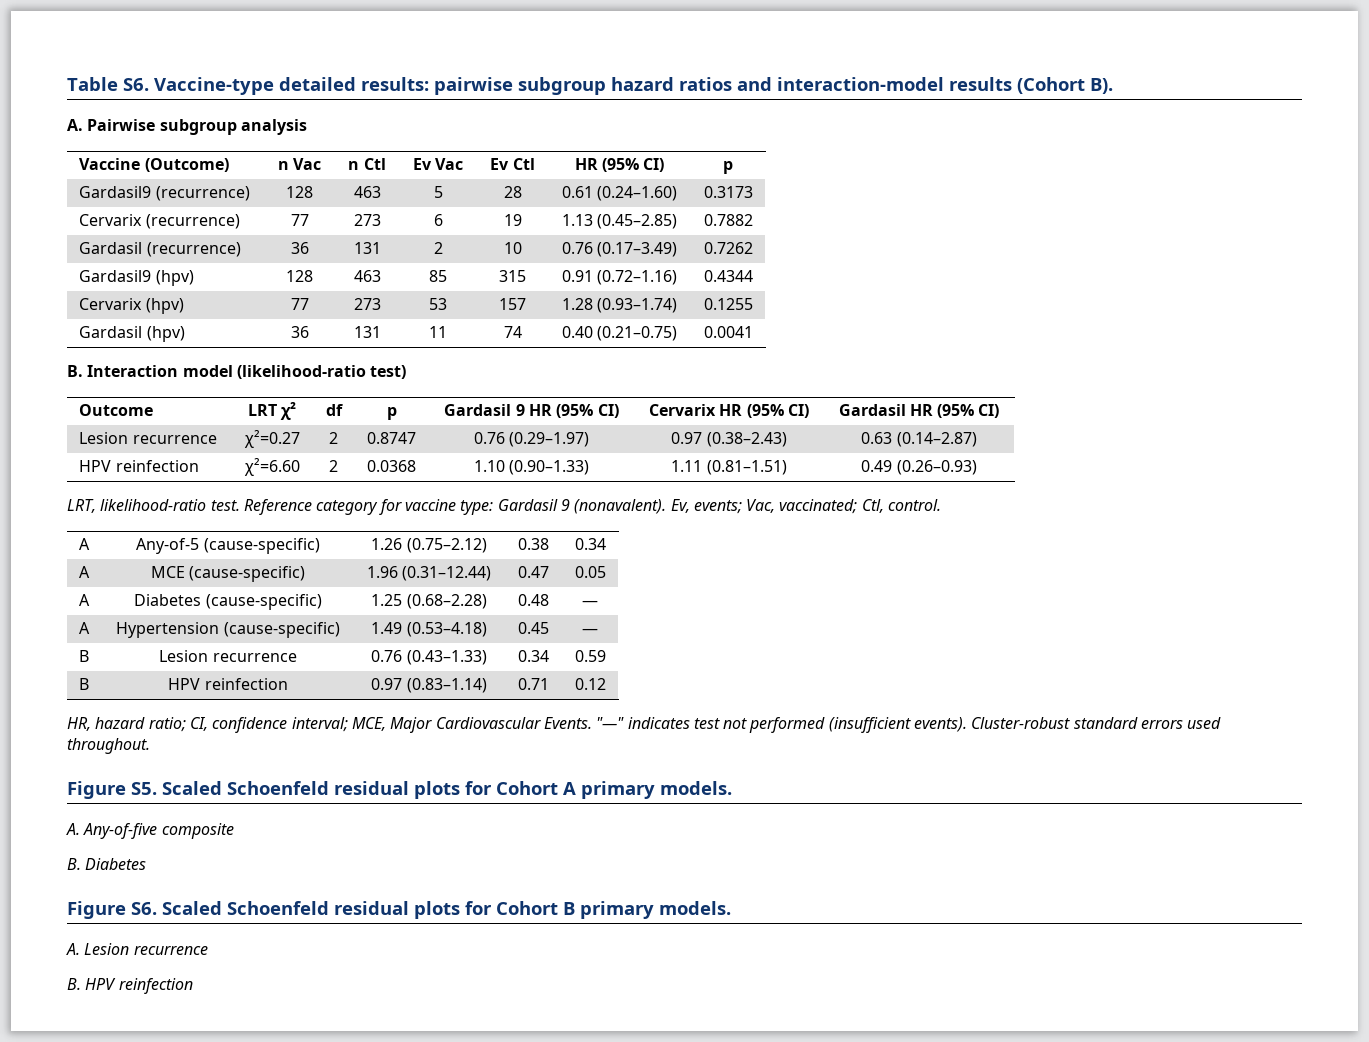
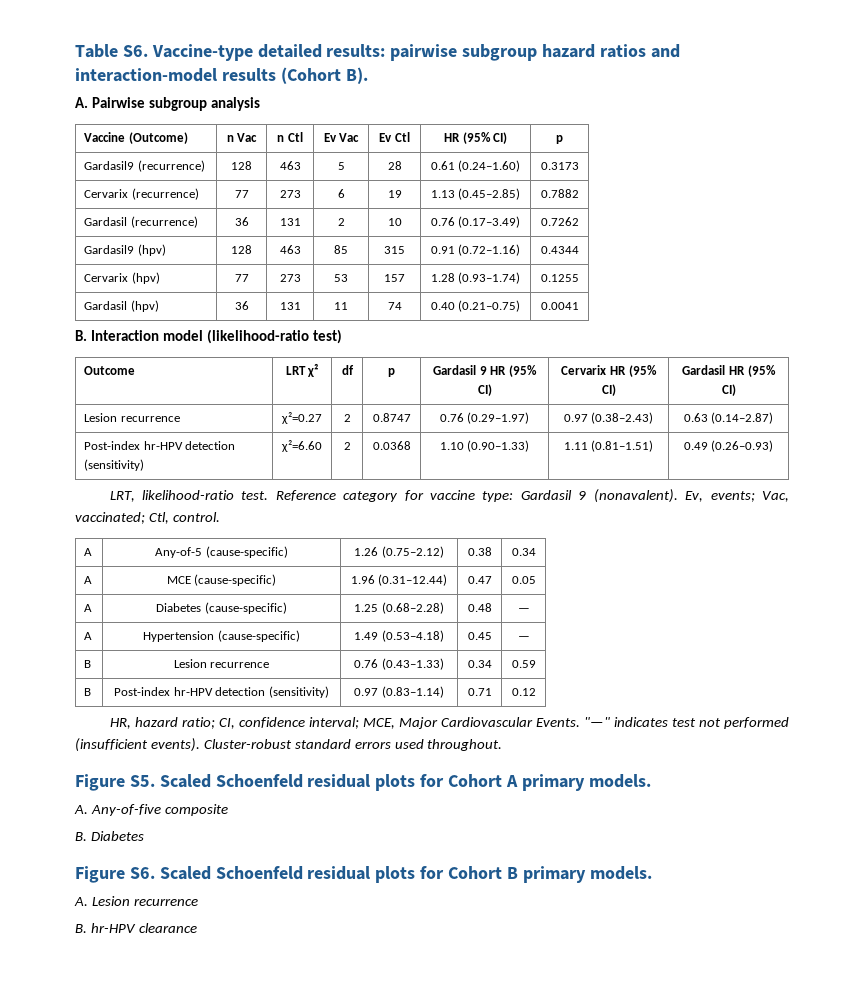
[79,460,199,472] HPV reinfection -> [84,441,236,450] [84,459,145,471] Post-index hr-HPV detection (sensitivity)
[168,678,288,690] HPV reinfection -> [114,686,329,698] Post-index hr-HPV detection (sensitivity)
[85,978,193,994] HPV reinfection -> [90,923,197,933] hr-HPV clearance

